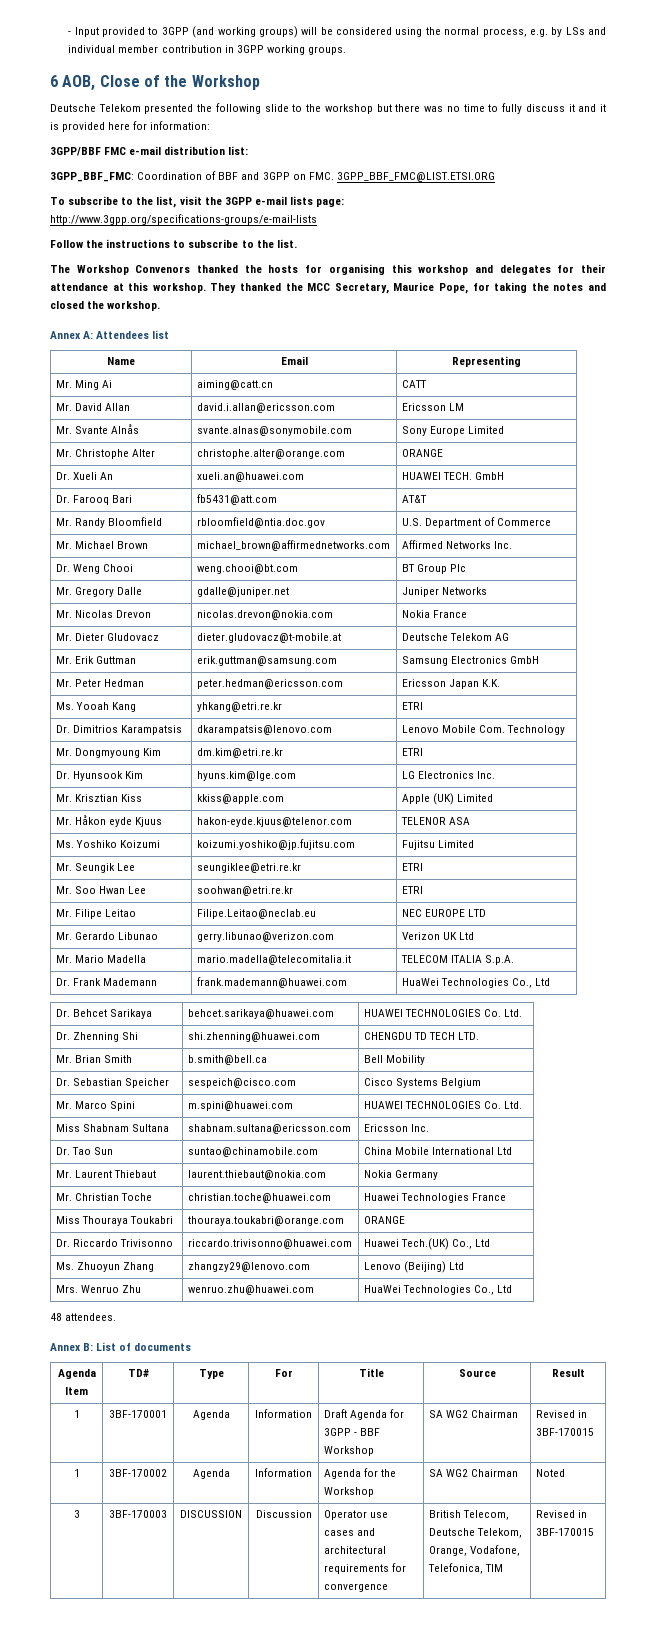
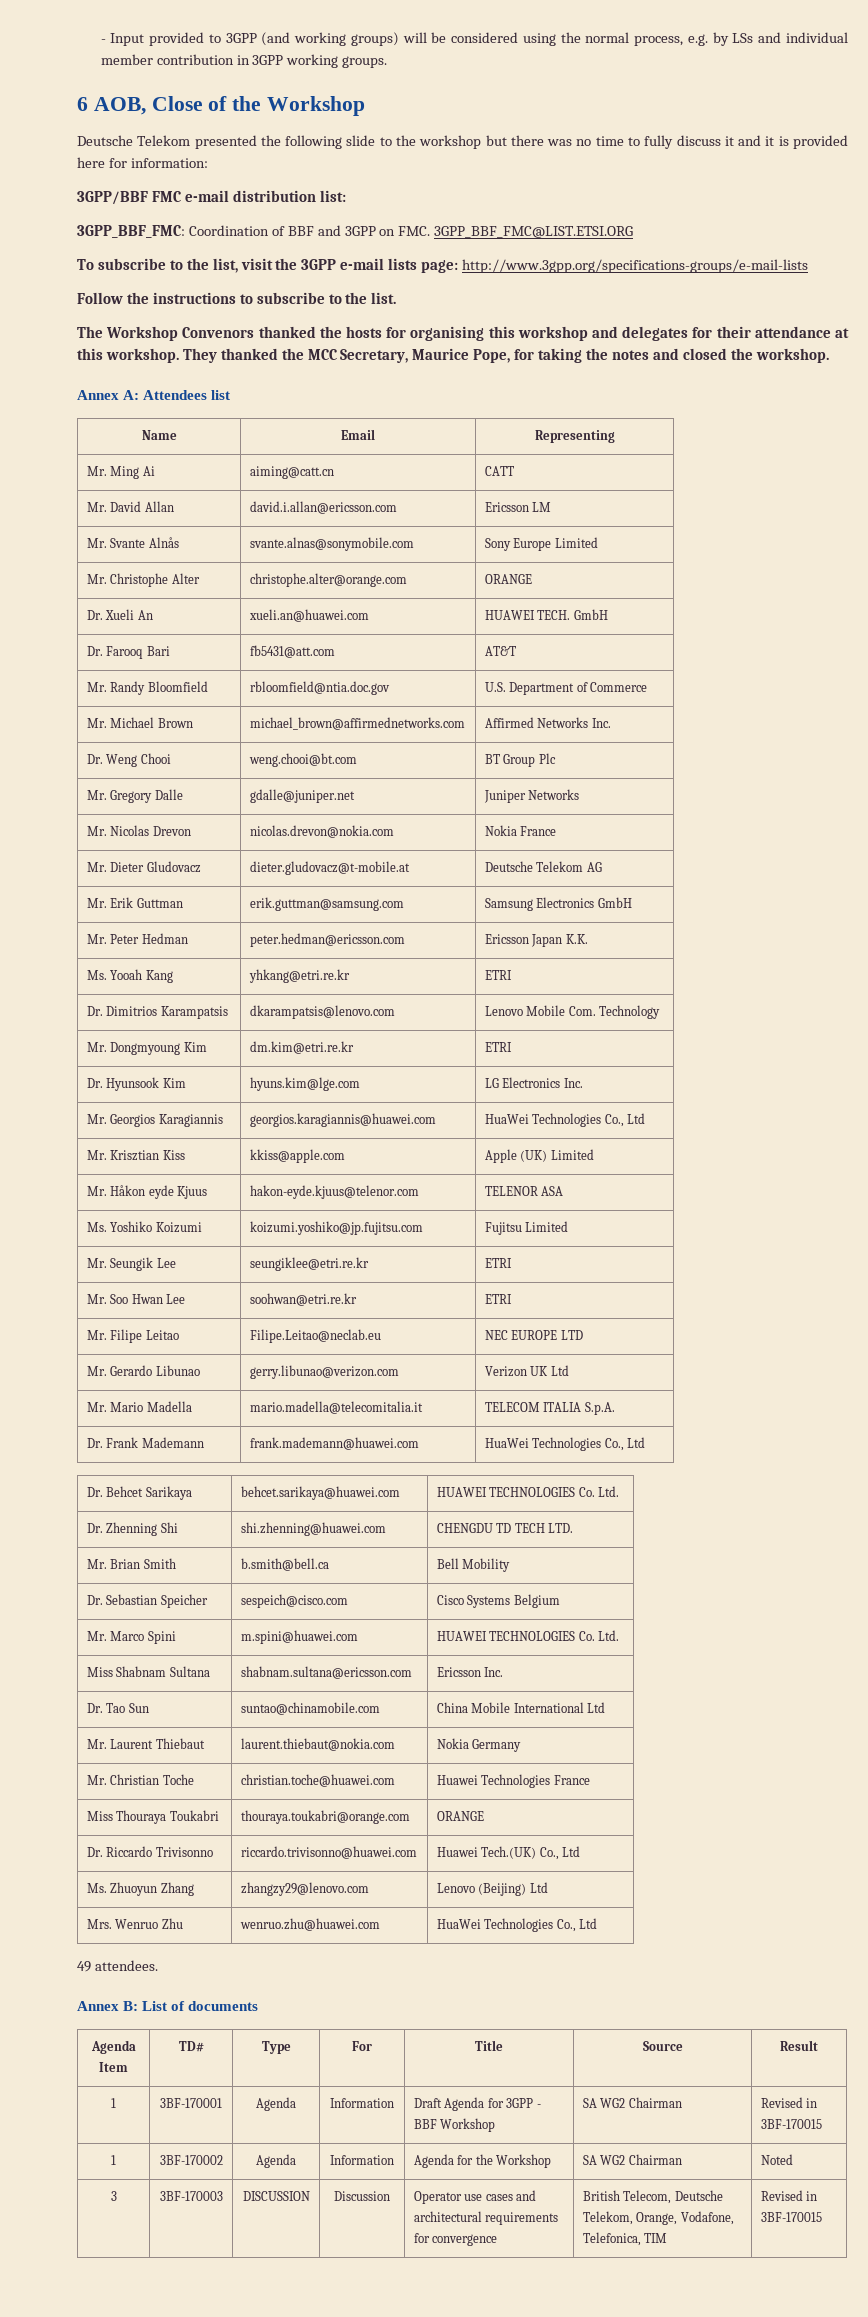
(496, 775) none -> [86,1114,223,1127] [249,1113,436,1127] [484,1113,646,1127] // Mr. Georgios Karagiannis | georgios.karagiannis@huawei.com | HuaWei Technologies Co., Ltd
[50,1313,62,1321] 48 -> [77,1961,91,1972] 49

